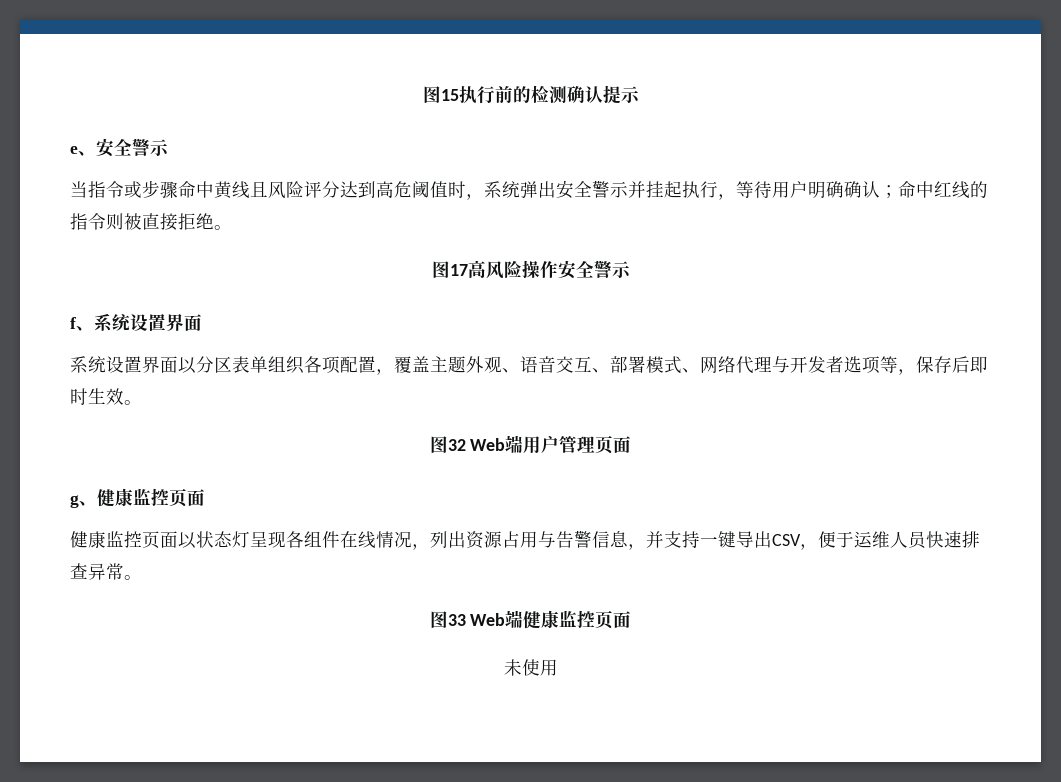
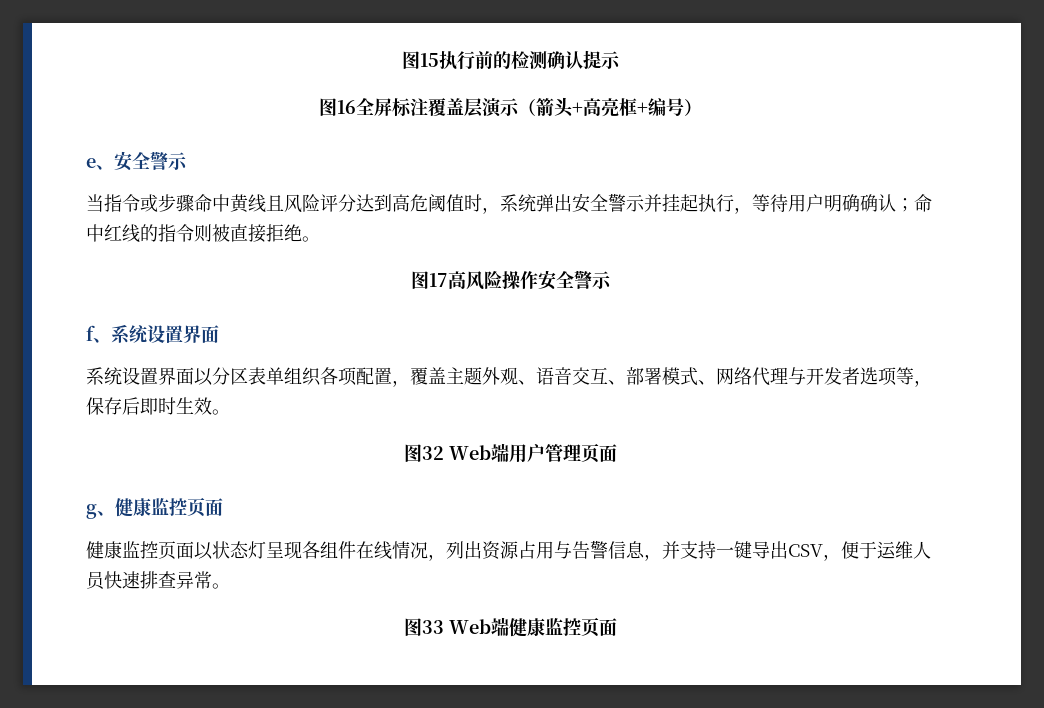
(640, 94) none -> [319,97,702,118] // 图16全屏标注覆盖层演示（箭头+高亮框+编号）
[503,659,558,676] // 未使用 -> (617, 627) none

